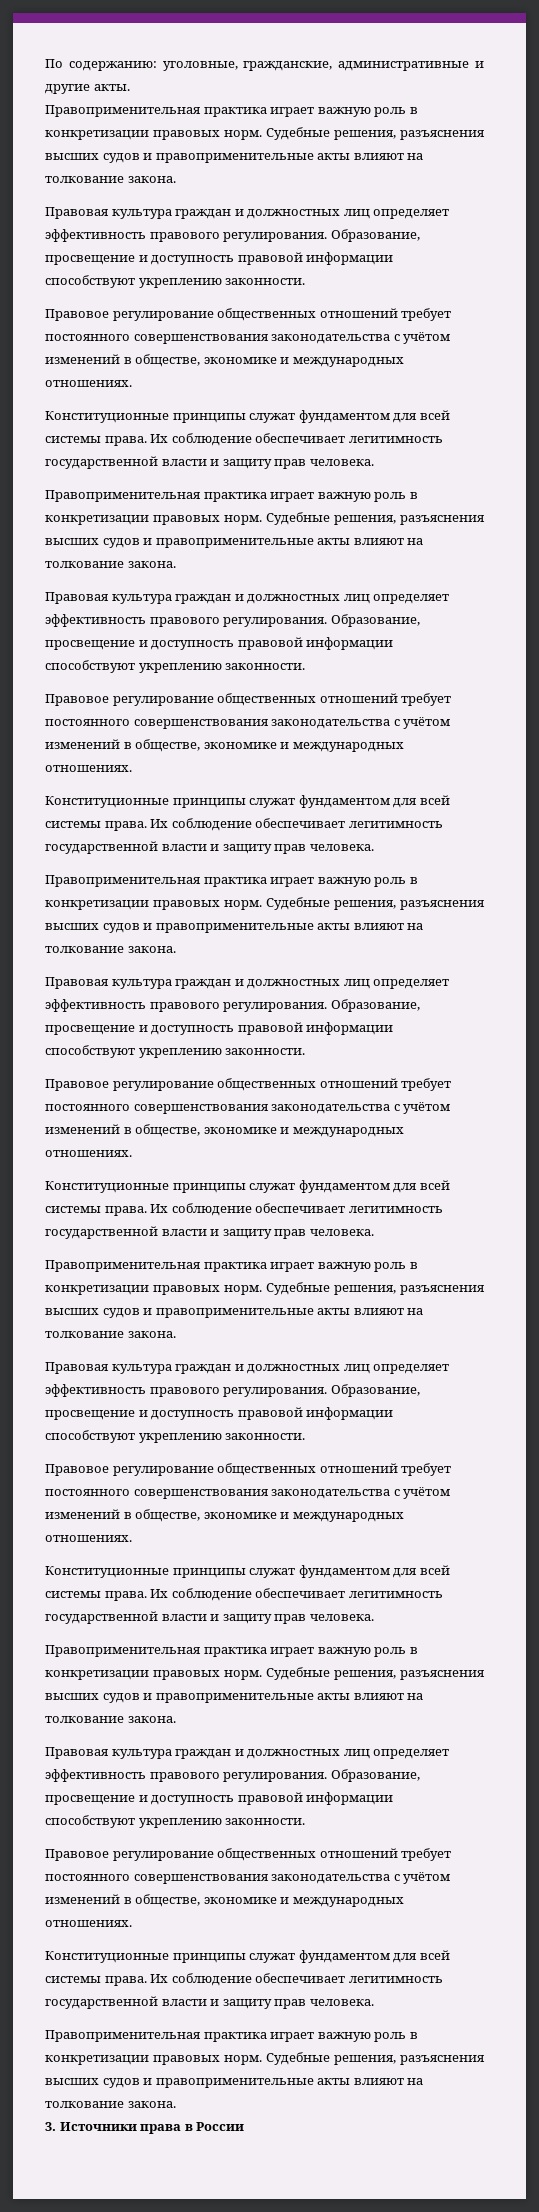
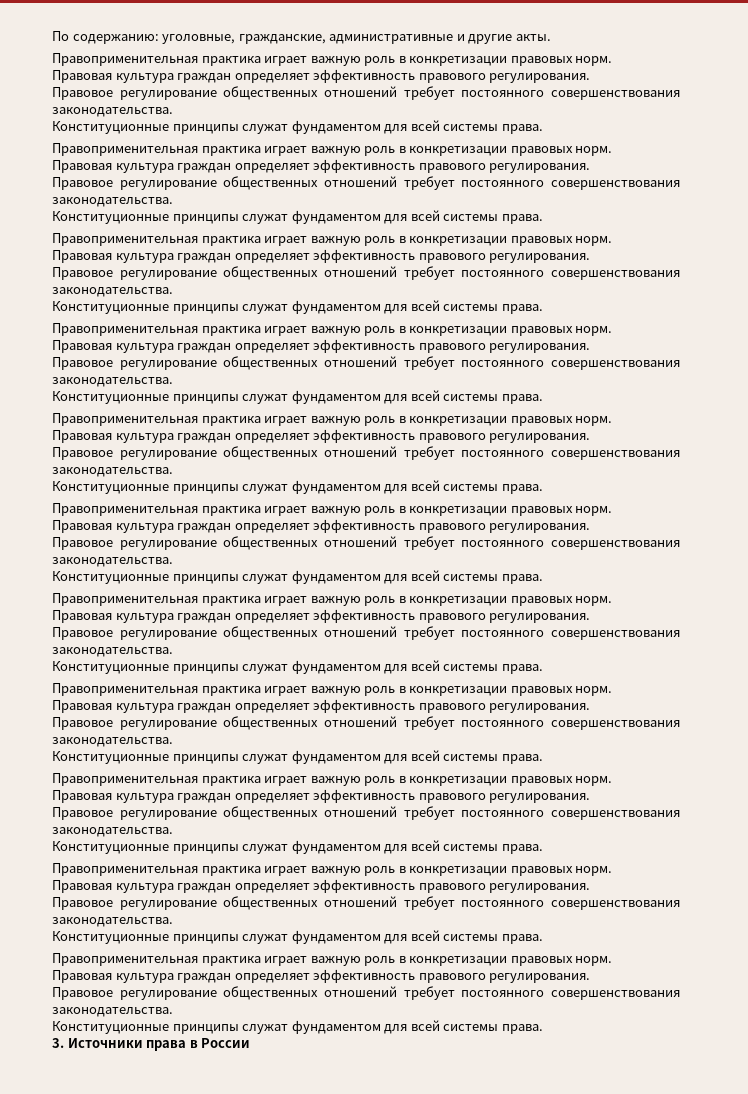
[266,127,485,140] [45,153,424,163] [45,176,176,183] [45,207,450,219] [45,229,420,242] [45,252,394,265] [45,275,306,288] [45,308,452,321] [45,332,451,344] [45,354,404,367] [45,380,132,387] [45,410,450,423] [45,433,443,446] [45,456,374,469] [45,490,418,502] [45,512,485,525] [45,538,424,548] [45,561,176,568] [45,592,450,604] [45,614,420,627] [45,637,394,650] [45,660,306,673] [45,693,452,706] [45,717,451,729] [45,739,404,752] [45,765,132,772] [45,795,450,808] [45,818,443,831] [45,841,374,854] [45,875,418,887] [45,897,485,910] [45,923,424,933] [45,946,176,953] [45,977,450,989] [45,999,420,1012] [45,1022,394,1035] [45,1045,306,1058] [45,1078,452,1091] [45,1102,451,1114] [45,1124,404,1137] [45,1150,132,1157] [45,1180,450,1193] [45,1203,443,1216] [45,1226,374,1239] [45,1260,418,1272] [45,1282,485,1295] [45,1308,424,1318] [45,1331,176,1338] [45,1362,450,1374] [45,1384,420,1397] [45,1407,394,1420] [45,1430,306,1443] [45,1463,452,1476] [45,1487,451,1499] [45,1509,404,1522] [45,1535,132,1542] [45,1565,450,1578] [45,1588,443,1601] [45,1611,374,1624] [45,1645,418,1657] [45,1667,485,1680] [45,1693,424,1703] [45,1716,176,1723] [45,1747,450,1759] [45,1769,420,1782] [45,1792,394,1805] [45,1815,306,1828] [45,1848,452,1861] [45,1872,451,1884] [45,1894,404,1907] [45,1920,132,1927] [45,1950,450,1963] [45,1973,443,1986] [45,1996,374,2009] [45,2030,418,2042] [45,2052,485,2065] [45,2078,424,2088] [45,2101,176,2108] Судебные решения, разъяснения высших судов и правоприменительные акты влияют на толкование закона. // Правовая культура граждан и должностных лиц определяет эффективность правового регулирования. Образование, просвещение и доступность правовой информации способствуют укреплению законности. // Правовое регулирование общественных отношений требует постоянного совершенствования законодательства с учётом изменений в обществе, экономике и международных отношениях. // Конституционные принципы служат фундаментом для всей системы права. Их соблюдение обеспечивает легитимность государственной власти и защиту прав человека. // Правоприменительная практика играет важную роль в конкретизации правовых норм. Судебные решения, разъяснения высших судов и правоприменительные акты влияют на толкование закона. // Правовая культура граждан и должностных лиц определяет эффективность правового регулирования. Образование, просвещение и доступность правовой информации способствуют укреплению законности. // Правовое регулирование общественных отношений требует постоянного совершенствования законодательства с учётом изменений в обществе, экономике и международных отношениях. // Конституционные принципы служат фундаментом для всей системы права. Их соблюдение обеспечивает легитимность государственной власти и защиту прав человека. // Правоприменительная практика играет важную роль в конкретизации правовых норм. Судебные решения, разъяснения высших судов и правоприменительные акты влияют на толкование закона. // Правовая культура граждан и должностных лиц определяет эффективность правового регулирования. Образование, просвещение и доступность правовой информации способствуют укреплению законности. // Правовое регулирование общественных отношений требует постоянного совершенствования законодательства с учётом изменений в обществе, экономике и международных отношениях. // Конституционные принципы служат фундаментом для всей системы права. Их соблюдение обеспечивает легитимность государственной власти и защиту прав человека. // Правоприменительная практика играет важную роль в конкретизации правовых норм. Судебные решения, разъяснения высших судов и правоприменительные акты влияют на толкование закона. // Правовая культура граждан и должностных лиц определяет эффективность правового регулирования. Образование, просвещение и доступность правовой информации способствуют укреплению законности. // Правовое регулирование общественных отношений требует постоянного совершенствования законодательства с учётом изменений в обществе, экономике и международных отношениях. // Конституционные принципы служат фундаментом для всей системы права. Их соблюдение обеспечивает легитимность государственной власти и защиту прав человека. // Правоприменительная практика играет важную роль в конкретизации правовых норм. Судебные решения, разъяснения высших судов и правоприменительные акты влияют на толкование закона. // Правовая культура граждан и должностных лиц определяет эффективность правового регулирования. Образование, просвещение и доступность правовой информации способствуют укреплению законности. // Правовое регулирование общественных отношений требует постоянного совершенствования законодательства с учётом изменений в обществе, экономике и международных отношениях. // Конституционные принципы служат фундаментом для всей системы права. Их соблюдение обеспечивает легитимность государственной власти и защиту прав человека. // Правоприменительная практика играет важную роль в конкретизации правовых норм. Судебные решения, разъяснения высших судов и правоприменительные акты влияют на толкование закона. -> [52,69,591,83] [52,86,680,100] [52,107,173,117] [52,120,543,134] [52,143,613,156] [52,159,591,173] [52,176,680,190] [52,197,173,207] [52,210,543,224] [52,233,613,246] [52,249,591,263] [52,266,680,280] [52,287,173,297] [52,300,543,314] [52,323,613,336] [52,339,591,353] [52,356,680,370] [52,377,173,387] [52,390,543,404] [52,413,613,426] [52,429,591,443] [52,446,680,460] [52,467,173,477] [52,480,543,494] [52,503,613,516] [52,519,591,533] [52,536,680,550] [52,557,173,567] [52,570,543,584] [52,593,613,606] [52,609,591,623] [52,626,680,640] [52,647,173,657] [52,660,543,674] [52,683,613,696] [52,699,591,713] [52,716,680,730] [52,737,173,747] [52,750,543,764] [52,773,613,786] [52,789,591,803] [52,806,680,820] [52,827,173,837] [52,840,543,854] [52,863,613,876] [52,879,591,893] [52,896,680,910] [52,917,173,927] [52,930,543,944] [52,953,613,966] [52,969,591,983] [52,986,680,1000] [52,1007,173,1017] [52,1020,543,1034] // Правовая культура граждан определяет эффективность правового регулирования. // Правовое регулирование общественных отношений требует постоянного совершенствования законодательства. // Конституционные принципы служат фундаментом для всей системы права. // Правоприменительная практика играет важную роль в конкретизации правовых норм. // Правовая культура граждан определяет эффективность правового регулирования. // Правовое регулирование общественных отношений требует постоянного совершенствования законодательства. // Конституционные принципы служат фундаментом для всей системы права. // Правоприменительная практика играет важную роль в конкретизации правовых норм. // Правовая культура граждан определяет эффективность правового регулирования. // Правовое регулирование общественных отношений требует постоянного совершенствования законодательства. // Конституционные принципы служат фундаментом для всей системы права. // Правоприменительная практика играет важную роль в конкретизации правовых норм. // Правовая культура граждан определяет эффективность правового регулирования. // Правовое регулирование общественных отношений требует постоянного совершенствования законодательства. // Конституционные принципы служат фундаментом для всей системы права. // Правоприменительная практика играет важную роль в конкретизации правовых норм. // Правовая культура граждан определяет эффективность правового регулирования. // Правовое регулирование общественных отношений требует постоянного совершенствования законодательства. // Конституционные принципы служат фундаментом для всей системы права. // Правоприменительная практика играет важную роль в конкретизации правовых норм. // Правовая культура граждан определяет эффективность правового регулирования. // Правовое регулирование общественных отношений требует постоянного совершенствования законодательства. // Конституционные принципы служат фундаментом для всей системы права. // Правоприменительная практика играет важную роль в конкретизации правовых норм. // Правовая культура граждан определяет эффективность правового регулирования. // Правовое регулирование общественных отношений требует постоянного совершенствования законодательства. // Конституционные принципы служат фундаментом для всей системы права. // Правоприменительная практика играет важную роль в конкретизации правовых норм. // Правовая культура граждан определяет эффективность правового регулирования. // Правовое регулирование общественных отношений требует постоянного совершенствования законодательства. // Конституционные принципы служат фундаментом для всей системы права. // Правоприменительная практика играет важную роль в конкретизации правовых норм. // Правовая культура граждан определяет эффективность правового регулирования. // Правовое регулирование общественных отношений требует постоянного совершенствования законодательства. // Конституционные принципы служат фундаментом для всей системы права. // Правоприменительная практика играет важную роль в конкретизации правовых норм. // Правовая культура граждан определяет эффективность правового регулирования. // Правовое регулирование общественных отношений требует постоянного совершенствования законодательства. // Конституционные принципы служат фундаментом для всей системы права. // Правоприменительная практика играет важную роль в конкретизации правовых норм. // Правовая культура граждан определяет эффективность правового регулирования. // Правовое регулирование общественных отношений требует постоянного совершенствования законодательства. // Конституционные принципы служат фундаментом для всей системы права.

